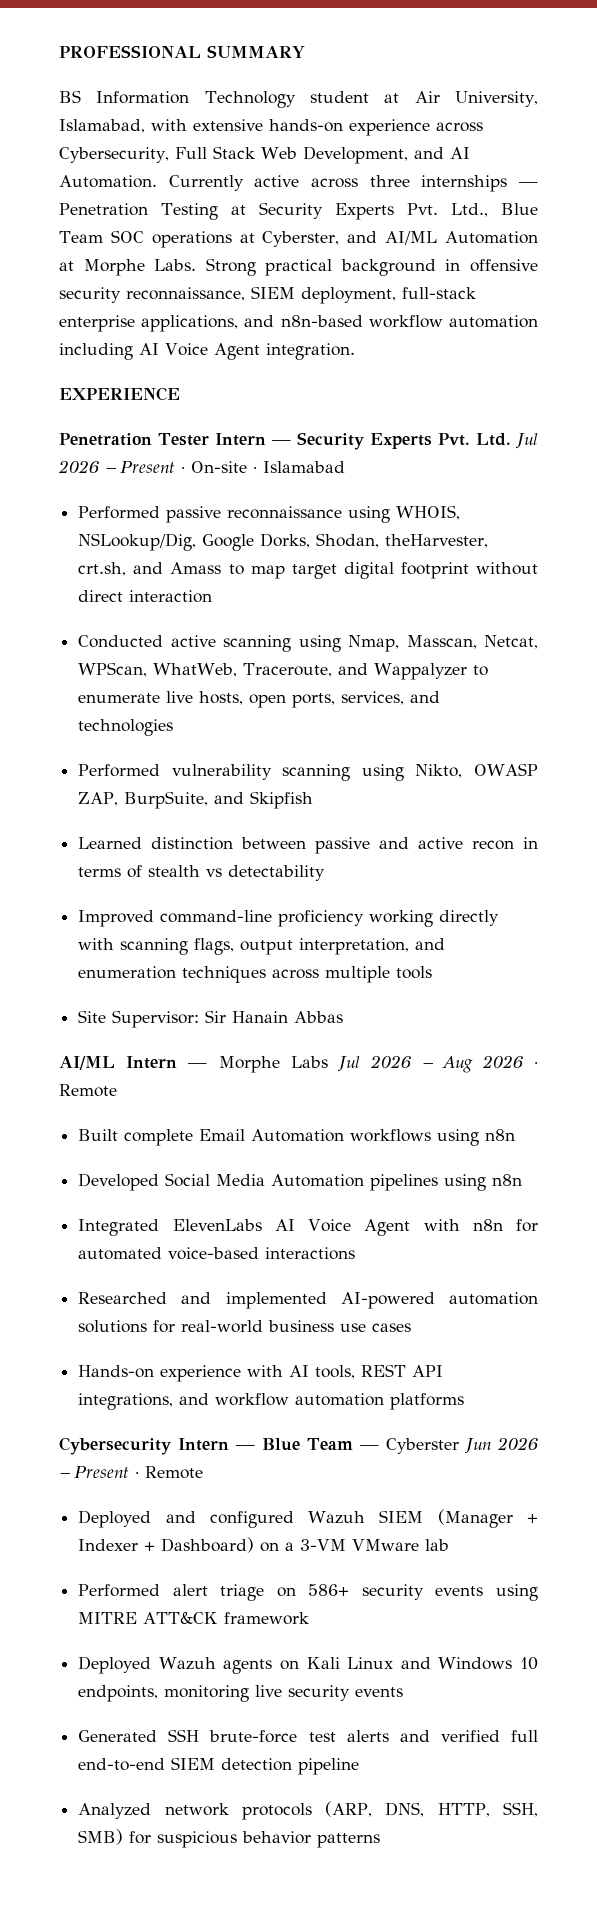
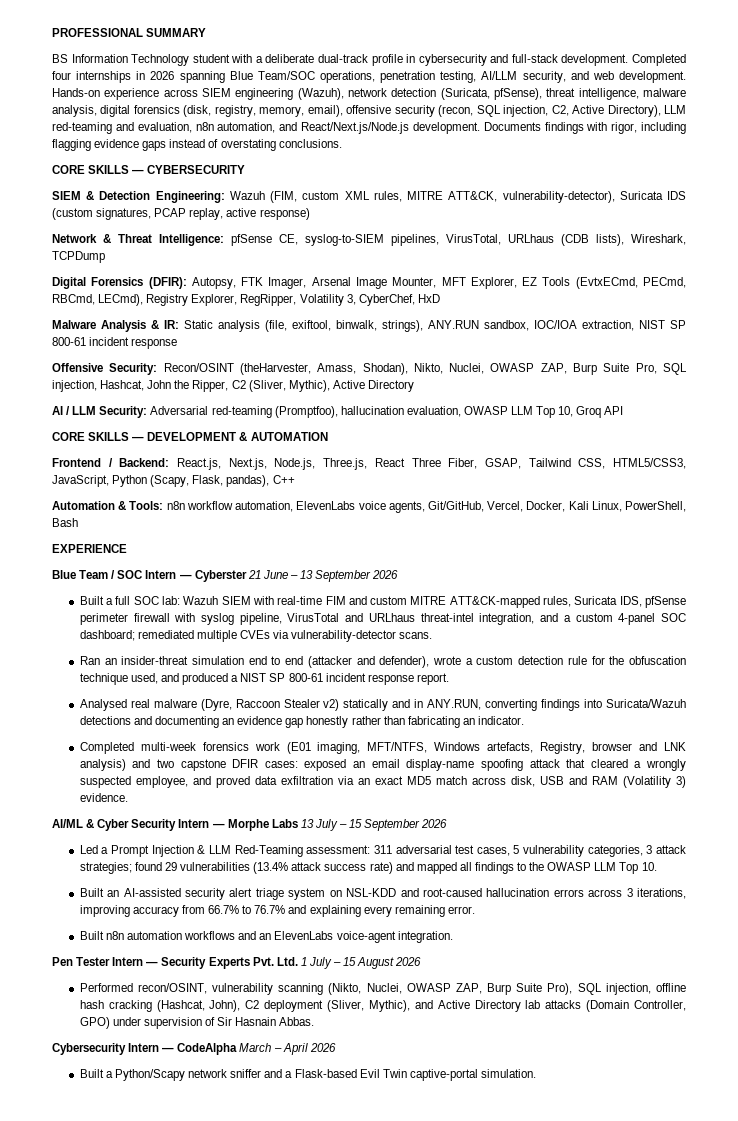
[384,91,539,107] [59,119,483,136] [59,146,470,164] [59,175,538,192] [59,202,539,220] [59,230,538,248] [59,258,538,276] [59,286,476,304] [59,315,538,332] [59,343,355,360] [59,387,180,401] [59,433,152,446] at Air University, Islamabad, with extensive hands-on experience across Cybersecurity, Full Stack Web Development, and AI Automation. Currently active across three internships — Penetration Testing at Security Experts Pvt. Ltd., Blue Team SOC operations at Cyberster, and AI/ML Automation at Morphe Labs. Strong practical background in offensive security reconnaissance, SIEM deployment, full-stack enterprise applications, and n8n-based workflow automation including AI Voice Agent integration. // EXPERIENCE // Penetration -> [231,54,686,66] [52,71,686,83] [52,88,686,100] [52,105,686,117] [52,122,687,134] [52,139,342,151] [52,165,246,174] [52,191,686,203] [52,208,310,220] [52,234,686,246] [52,251,105,263] [52,277,686,289] [52,294,440,306] [52,320,686,332] [52,337,178,349] [52,363,687,375] [52,380,414,392] [52,406,624,418] [52,432,328,441] [52,458,686,470] [52,475,295,487] [52,501,686,513] [52,518,78,527] [52,544,127,553] [52,570,399,582] [79,596,686,608] [79,613,686,625] [79,630,433,642] [79,656,686,668] [79,673,449,685] [79,699,686,711] [79,716,524,728] [79,742,686,754] [79,759,687,771] [79,776,686,788] [79,793,128,802] [52,819,448,831] [79,845,686,857] [79,862,657,874] [79,888,686,900] [79,905,475,917] [79,931,453,943] [52,957,73,966] with a deliberate dual-track profile in cybersecurity and full-stack development. Completed four internships in 2026 spanning Blue Team/SOC operations, penetration testing, AI/LLM security, and web development. Hands-on experience across SIEM engineering (Wazuh), network detection (Suricata, pfSense), threat intelligence, malware analysis, digital forensics (disk, registry, memory, email), offensive security (recon, SQL injection, C2, Active Directory), LLM red-teaming and evaluation, n8n automation, and React/Next.js/Node.js development. Documents findings with rigor, including flagging evidence gaps instead of overstating conclusions. // CORE SKILLS — CYBERSECURITY // SIEM & Detection Engineering: Wazuh (FIM, custom XML rules, MITRE ATT&CK, vulnerability-detector), Suricata IDS (custom signatures, PCAP replay, active response) // Network & Threat Intelligence: pfSense CE, syslog-to-SIEM pipelines, VirusTotal, URLhaus (CDB lists), Wireshark, TCPDump // Digital Forensics (DFIR): Autopsy, FTK Imager, Arsenal Image Mounter, MFT Explorer, EZ Tools (EvtxECmd, PECmd, RBCmd, LECmd), Registry Explorer, RegRipper, Volatility 3, CyberChef, HxD // Malware Analysis & IR: Static analysis (file, exiftool, binwalk, strings), ANY.RUN sandbox, IOC/IOA extraction, NIST SP 800-61 incident response // Offensive Security: Recon/OSINT (theHarvester, Amass, Shodan), Nikto, Nuclei, OWASP ZAP, Burp Suite Pro, SQL injection, Hashcat, John the Ripper, C2 (Sliver, Mythic), Active Directory // AI / LLM Security: Adversarial red-teaming (Promptfoo), hallucination evaluation, OWASP LLM Top 10, Groq API // CORE SKILLS — DEVELOPMENT & AUTOMATION // Frontend / Backend: React.js, Next.js, Node.js, Three.js, React Three Fiber, GSAP, Tailwind CSS, HTML5/CSS3, JavaScript, Python (Scapy, Flask, pandas), C++ // Automation & Tools: n8n workflow automation, ElevenLabs voice agents, Git/GitHub, Vercel, Docker, Kali Linux, PowerShell, Bash // EXPERIENCE // Blue Team / SOC Intern — Cyberster 21 June – 13 September 2026 // Built a full SOC lab: Wazuh SIEM with real-time FIM and custom MITRE ATT&CK-mapped rules, Suricata IDS, pfSense perimeter firewall with syslog pipeline, VirusTotal and URLhaus threat-intel integration, and a custom 4-panel SOC dashboard; remediated multiple CVEs via vulnerability-detector scans. // Ran an insider-threat simulation end to end (attacker and defender), wrote a custom detection rule for the obfuscation technique used, and produced a NIST SP 800-61 incident response report. // Analysed real malware (Dyre, Raccoon Stealer v2) statically and in ANY.RUN, converting findings into Suricata/Wazuh detections and documenting an evidence gap honestly rather than fabricating an indicator. // Completed multi-week forensics work (E01 imaging, MFT/NTFS, Windows artefacts, Registry, browser and LNK analysis) and two capstone DFIR cases: exposed an email display-name spoofing attack that cleared a wrongly suspected employee, and proved data exfiltration via an exact MD5 match across disk, USB and RAM (Volatility 3) evidence. // AI/ML & Cyber Security Intern — Morphe Labs 13 July – 15 September 2026 // Led a Prompt Injection & LLM Red-Teaming assessment: 311 adversarial test cases, 5 vulnerability categories, 3 attack strategies; found 29 vulnerabilities (13.4% attack success rate) and mapped all findings to the OWASP LLM Top 10. // Built an AI-assisted security alert triage system on NSL-KDD and root-caused hallucination errors across 3 iterations, improving accuracy from 66.7% to 76.7% and explaining every remaining error. // Built n8n automation workflows and an ElevenLabs voice-agent integration. // Pen
[515,433,538,449] [58,460,345,473] [78,505,461,523] [78,533,489,551] [78,562,538,579] [78,590,213,603] [78,635,538,652] [78,662,489,680] [78,691,441,708] [78,719,174,736] [78,763,539,781] [78,791,314,809] [78,837,538,854] [78,865,326,881] [78,910,500,927] [78,938,446,955] [78,966,433,983] [78,1010,344,1028] [59,1055,538,1073] [59,1084,117,1097] [78,1129,516,1146] [78,1173,523,1191] [78,1219,539,1236] [78,1247,356,1260] [78,1292,538,1309] [78,1320,412,1333] [78,1364,444,1382] [78,1393,465,1410] [59,1437,538,1455] [59,1466,203,1479] [78,1509,538,1528] [78,1537,450,1553] [78,1584,538,1601] [78,1612,310,1625] [78,1656,538,1674] [78,1685,404,1702] [78,1729,538,1743] [78,1757,360,1775] [78,1801,538,1820] [78,1829,381,1848] Jul 2026 – Present · On-site · Islamabad // Performed passive reconnaissance using WHOIS, NSLookup/Dig, Google Dorks, Shodan, theHarvester, crt.sh, and Amass to map target digital footprint without direct interaction // Conducted active scanning using Nmap, Masscan, Netcat, WPScan, WhatWeb, Traceroute, and Wappalyzer to enumerate live hosts, open ports, services, and technologies // Performed vulnerability scanning using Nikto, OWASP ZAP, BurpSuite, and Skipfish // Learned distinction between passive and active recon in terms of stealth vs detectability // Improved command-line proficiency working directly with scanning flags, output interpretation, and enumeration techniques across multiple tools // Site Supervisor: Sir Hanain Abbas // AI/ML Intern — Morphe Labs Jul 2026 – Aug 2026 · Remote // Built complete Email Automation workflows using n8n // Developed Social Media Automation pipelines using n8n // Integrated ElevenLabs AI Voice Agent with n8n for automated voice-based interactions // Researched and implemented AI-powered automation solutions for real-world business use cases // Hands-on experience with AI tools, REST API integrations, and workflow automation platforms // Cybersecurity Intern — Blue Team — Cyberster Jun 2026 – Present · Remote // Deployed and configured Wazuh SIEM (Manager + Indexer + Dashboard) on a 3-VM VMware lab // Performed alert triage on 586+ security events using MITRE ATT&CK framework // Deployed Wazuh agents on Kali Linux and Windows 10 endpoints, monitoring live security events // Generated SSH brute-force test alerts and verified full end-to-end SIEM detection pipeline // Analyzed network protocols (ARP, DNS, HTTP, SSH, SMB) for suspicious behavior patterns -> [300,957,422,969] [79,983,687,995] [79,1000,686,1012] [79,1017,315,1029] [52,1043,336,1055] [79,1069,536,1081] 1 July – 15 August 2026 // Performed recon/OSINT, vulnerability scanning (Nikto, Nuclei, OWASP ZAP, Burp Suite Pro), SQL injection, offline hash cracking (Hashcat, John), C2 deployment (Sliver, Mythic), and Active Directory lab attacks (Domain Controller, GPO) under supervision of Sir Hasnain Abbas. // Cybersecurity Intern — CodeAlpha March – April 2026 // Built a Python/Scapy network sniffer and a Flask-based Evil Twin captive-portal simulation.

